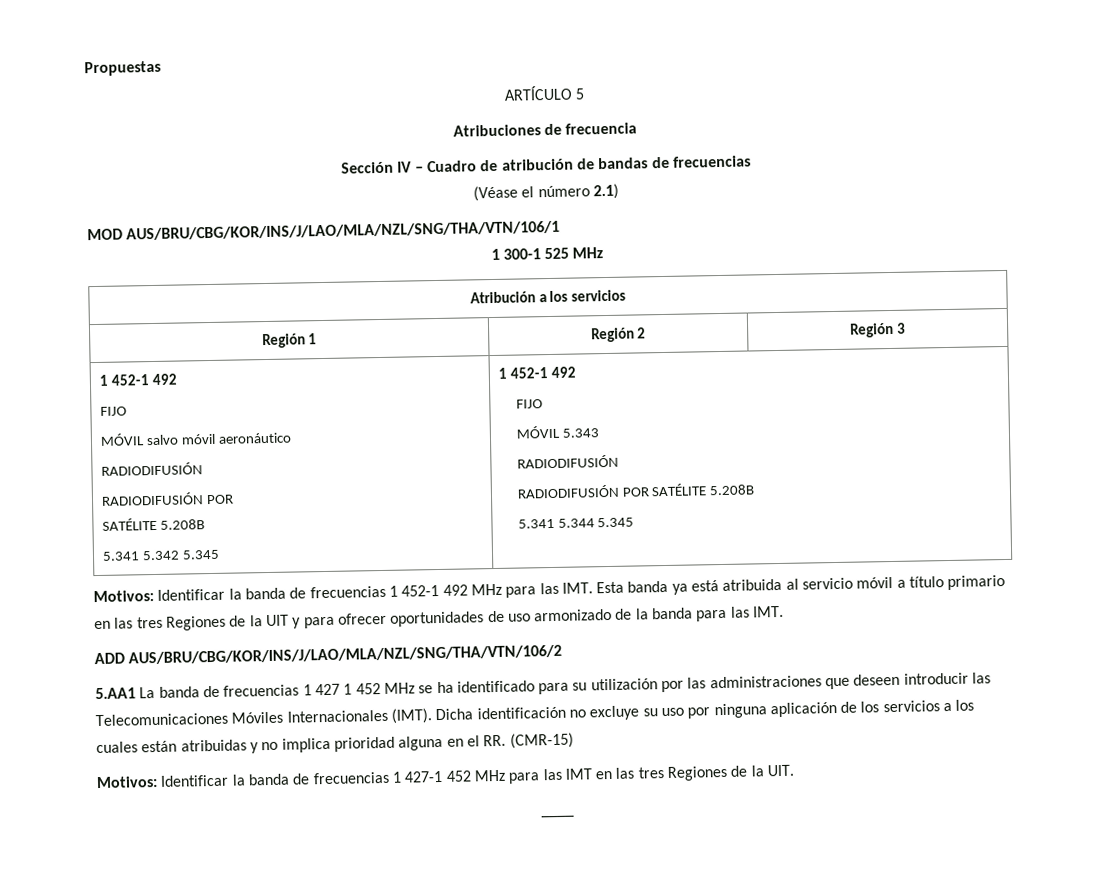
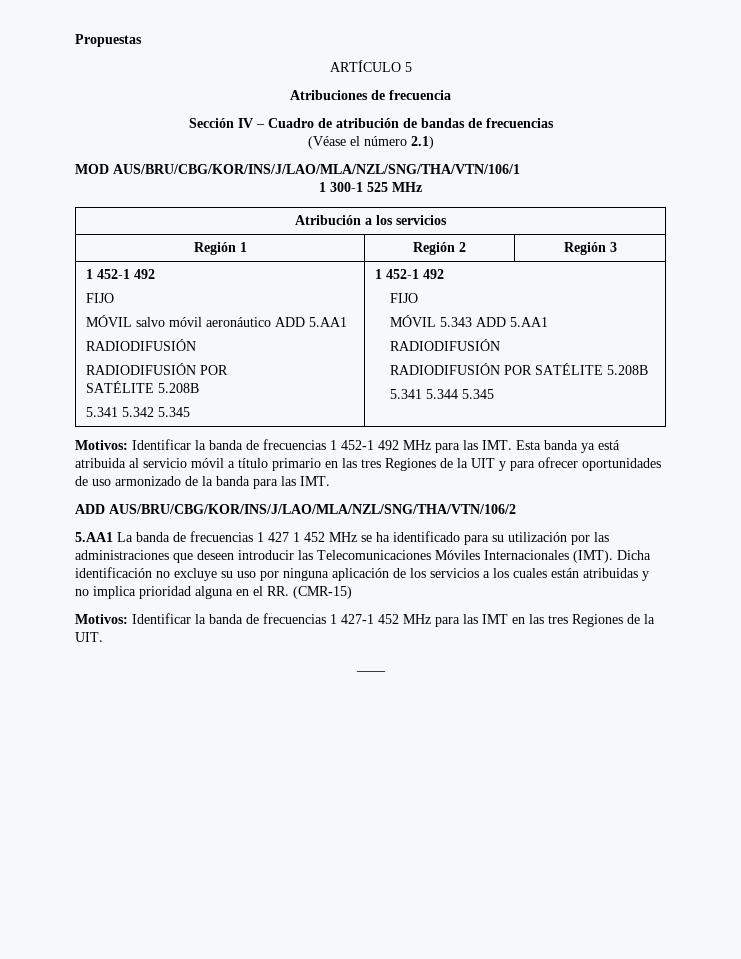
(292, 438) none -> [275,317,348,327] ADD 5.AA1
(599, 433) none -> [476,317,549,327] ADD 5.AA1

